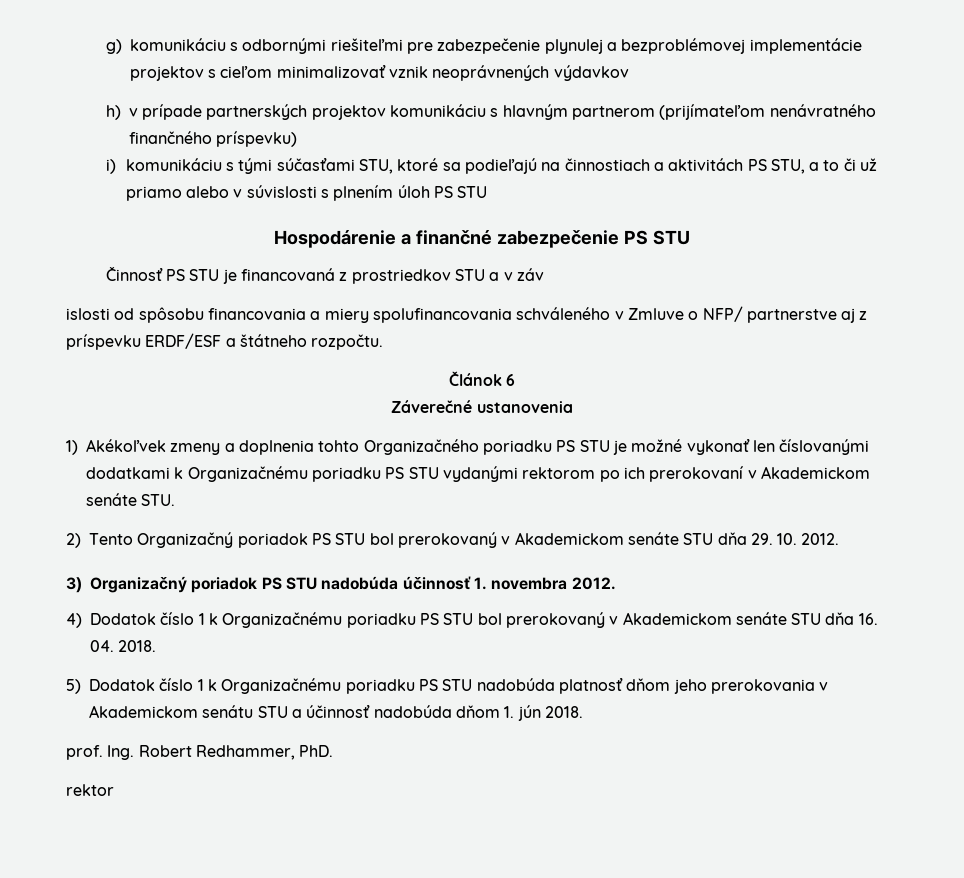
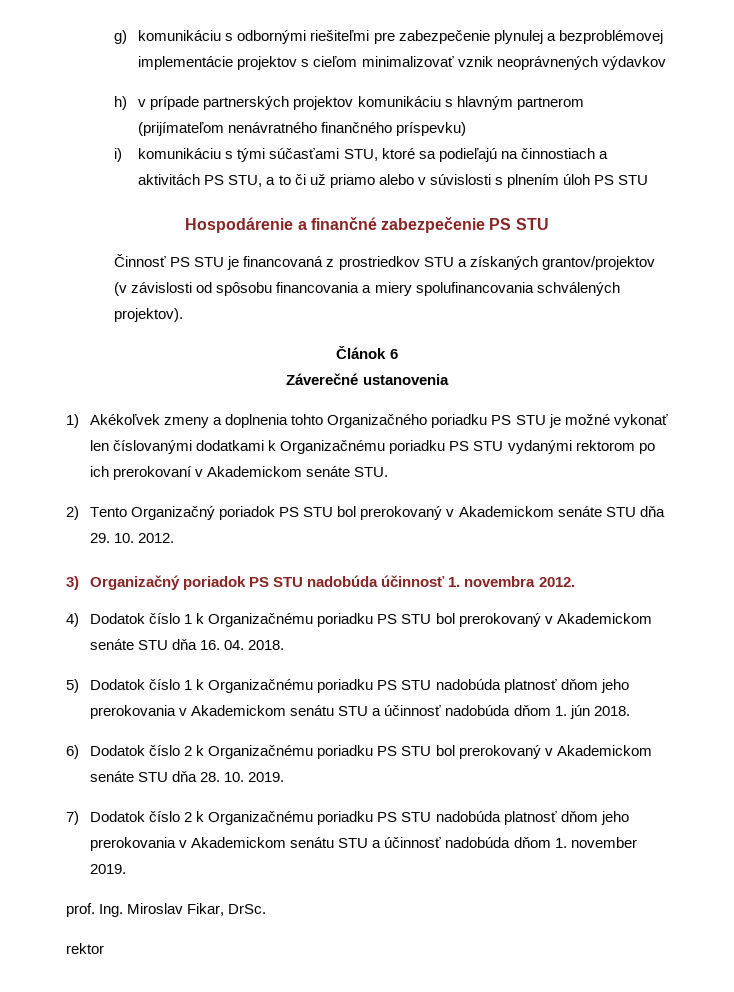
[503,268,544,281] [66,308,110,320] v záv // islosti -> [469,256,655,270] [114,282,193,296] získaných grantov/projektov (v závislosti
[516,306,868,323] [66,333,384,350] schváleného v Zmluve o NFP/ partnerstve aj z príspevku ERDF/ESF a štátneho rozpočtu. -> [536,282,620,296] [114,308,184,322] schválených projektov).
(583, 712) none -> [66,745,652,759] [90,771,285,782] [66,811,629,825] [90,837,637,851] [90,864,127,874] // 6) Dodatok číslo 2 k Organizačnému poriadku PS STU bol prerokovaný v Akademickom senáte STU dňa 28. 10. 2019. // 7) Dodatok číslo 2 k Organizačnému poriadku PS STU nadobúda platnosť dňom jeho prerokovania v Akademickom senátu STU a účinnosť nadobúda dňom 1. november 2019.
[138,745,334,760] Robert Redhammer, PhD. -> [127,903,267,916] Miroslav Fikar, DrSc.

